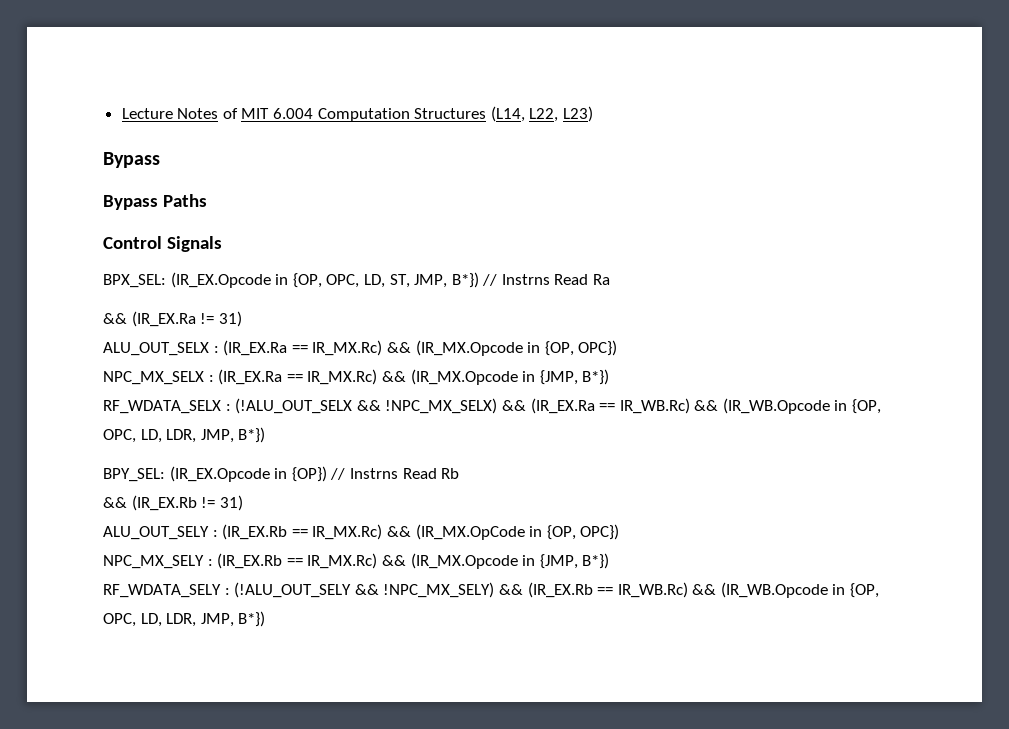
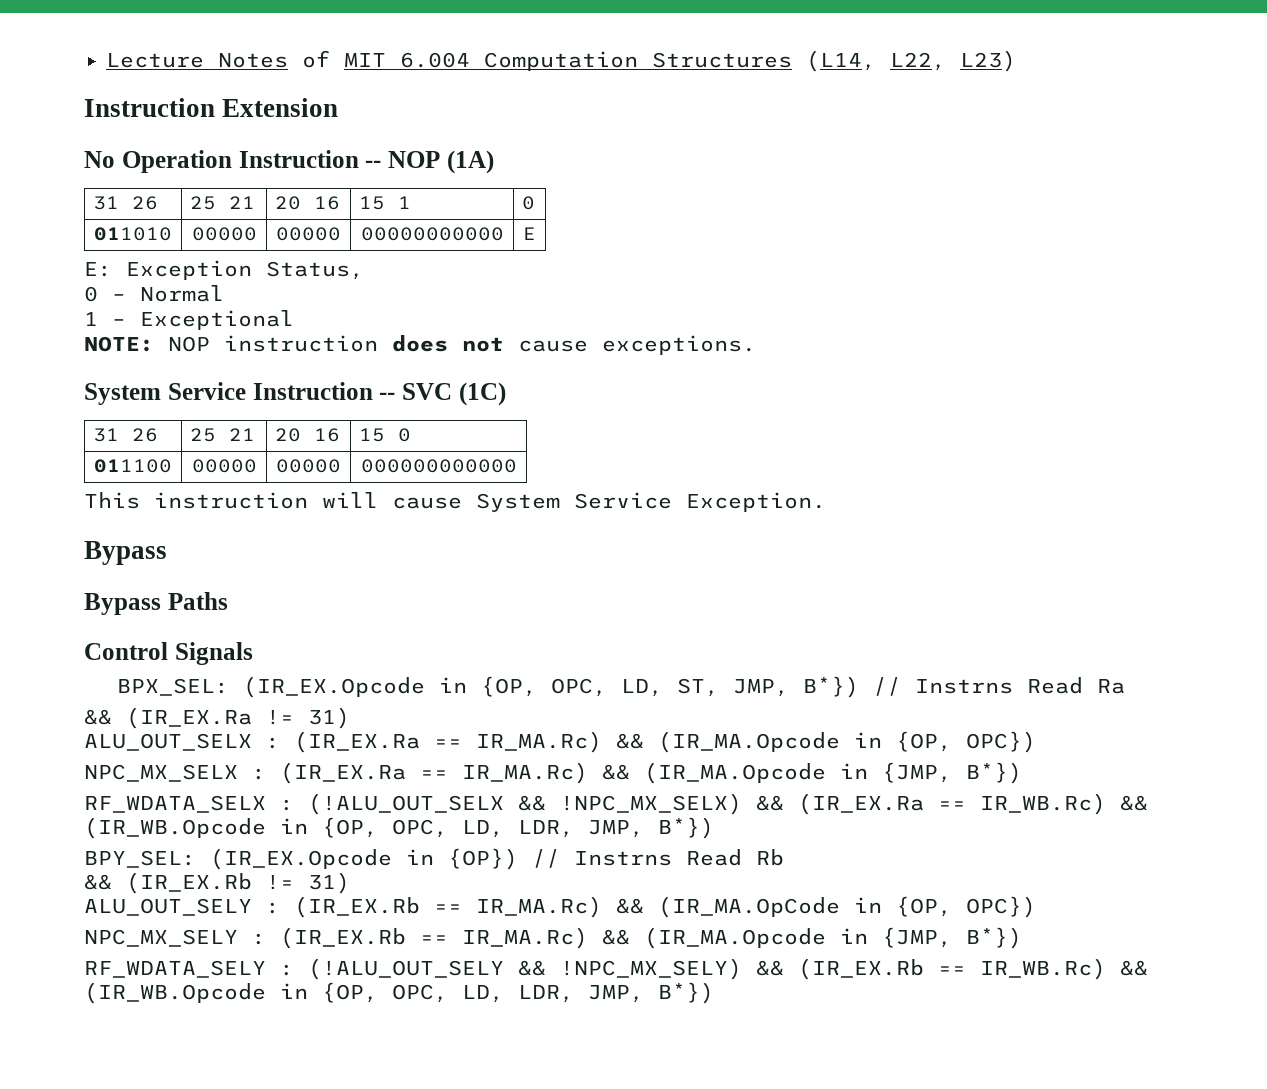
(594, 114) none -> [84,98,339,117] [84,150,494,174] [93,196,159,210] [190,196,256,210] [275,196,341,210] [359,196,412,210] [522,196,536,210] [94,227,172,241] [191,227,257,241] [276,227,341,241] [360,227,504,241] [523,227,536,240] [84,260,364,280] [84,285,224,302] [84,310,294,330] [84,335,756,355] [84,382,506,406] [93,428,159,442] [190,428,256,442] [275,428,341,442] [359,428,412,442] [94,459,172,473] [191,459,257,473] [276,459,341,473] [360,459,517,473] [84,492,826,512] // Instruction Extension // No Operation Instruction -- NOP (1A) // 31 26 | 25 21 | 20 16 | 15 1 | 0 // 011010 | 00000 | 00000 | 00000000000 | E // E: Exception Status, // 0 – Normal // 1 – Exceptional // NOTE: NOP instruction does not cause exceptions. // System Service Instruction -- SVC (1C) // 31 26 | 25 21 | 20 16 | 15 0 // 011100 | 00000 | 00000 | 000000000000 // This instruction will cause System Service Exception.
[312,340,523,356] IR_MX.Rc) && (IR_MX.Opcode -> [476,731,840,753] IR_MA.Rc) && (IR_MA.Opcode
[307,369,518,385] IR_MX.Rc) && (IR_MX.Opcode -> [462,762,826,784] IR_MA.Rc) && (IR_MA.Opcode
[312,524,525,540] IR_MX.Rc) && (IR_MX.OpCode -> [476,896,840,918] IR_MA.Rc) && (IR_MA.OpCode
[307,553,518,569] IR_MX.Rc) && (IR_MX.Opcode -> [462,927,826,949] IR_MA.Rc) && (IR_MA.Opcode

